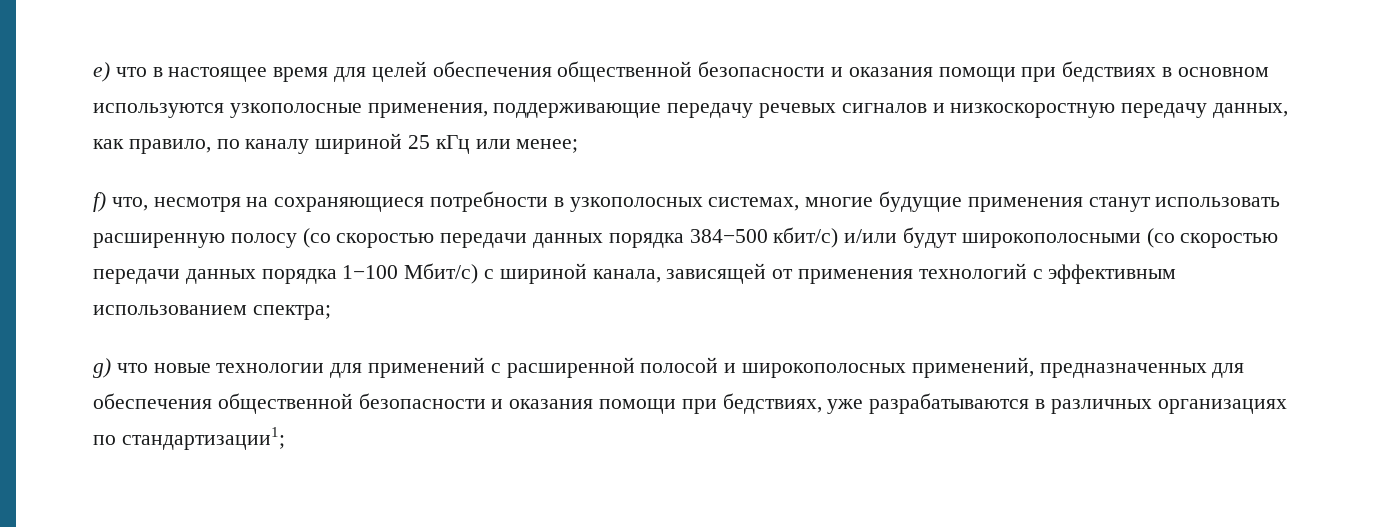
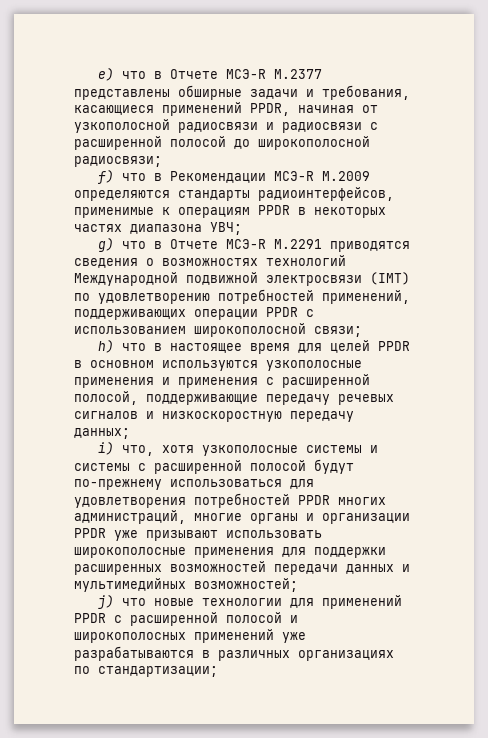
[168,61,1269,82] [93,103,488,118] настоящее время для целей обеспечения общественной безопасности и оказания помощи при бедствиях в основном используются узкополосные применения, -> [169,69,322,79] [74,85,410,100] [74,102,378,116] [74,119,378,133] [74,136,370,150] [74,156,162,167] [97,170,370,184] [74,187,394,201] [74,205,386,218] [74,222,242,235] [97,238,410,252] [74,255,346,268] [74,272,410,286] [74,289,410,304] [74,307,314,320] [74,323,362,337] [97,340,410,354] [74,360,362,371] [74,374,370,388] [74,391,138,405] Отчете МСЭ-R M.2377 представлены обширные задачи и требования, касающиеся применений PPDR, начиная от узкополосной радиосвязи и радиосвязи с расширенной полосой до широкополосной радиосвязи; // f) что в Рекомендации МСЭ-R M.2009 определяются стандарты радиоинтерфейсов, применимые к операциям PPDR в некоторых частях диапазона УВЧ; // g) что в Отчете МСЭ-R M.2291 приводятся сведения о возможностях технологий Международной подвижной электросвязи (IMT) по удовлетворению потребностей применений, поддерживающих операции PPDR с использованием широкополосной связи; // h) что в настоящее время для целей PPDR в основном используются узкополосные применения и применения с расширенной полосой,
[1213,103,1289,118] [93,133,579,154] [93,191,1281,212] [93,227,1279,248] [93,263,1177,284] [93,305,331,320] [93,358,111,378] данных, как правило, по каналу шириной 25 кГц или менее; // f) что, несмотря на сохраняющиеся потребности в узкополосных системах, многие будущие применения станут использовать расширенную полосу (со скоростью передачи данных порядка 384−500 кбит/с) и/или будут широкополосными (со скоростью передачи данных порядка 1−100 Мбит/с) с шириной канала, зависящей от применения технологий с эффективным использованием спектра; // g) -> [74,428,130,439] [97,442,378,456] [74,459,354,474] [74,479,314,490] [74,493,386,508] [74,510,410,524] [74,528,322,541] [74,547,386,558] [74,561,410,575] [74,578,298,592] [97,595,114,609] данных; // i) что, хотя узкополосные системы и системы с расширенной полосой будут по-прежнему использоваться для удовлетворения потребностей PPDR многих администраций, многие органы и организации PPDR уже призывают использовать широкополосные применения для поддержки расширенных возможностей передачи данных и мультимедийных возможностей; // j)
(486, 367) none -> [74,613,106,623] PPDR
[911,357,1245,378] [93,393,822,414] применений, предназначенных для обеспечения общественной безопасности и оказания помощи при бедствиях, -> [194,629,274,643] применений
[121,427,285,450] стандартизации1; -> [98,666,218,677] стандартизации;

